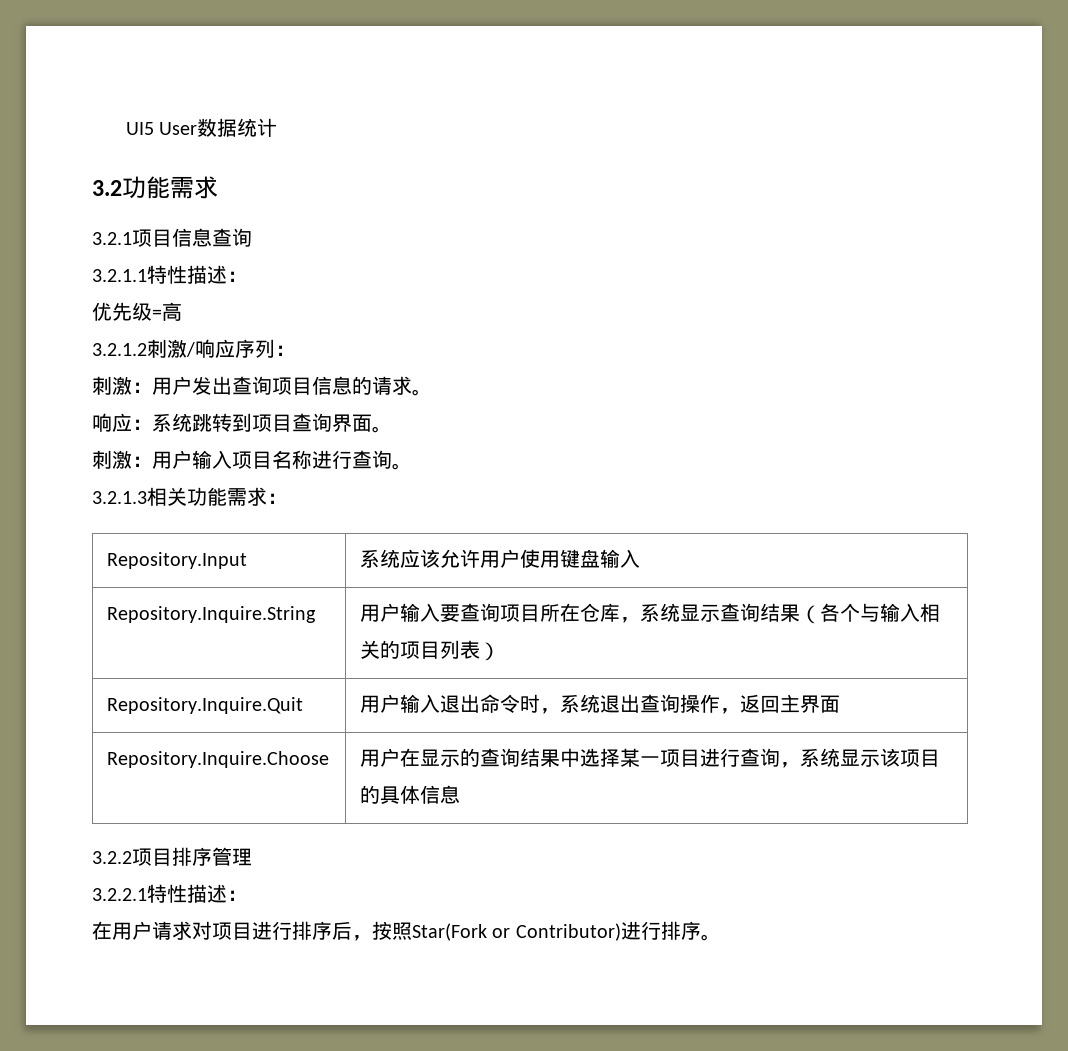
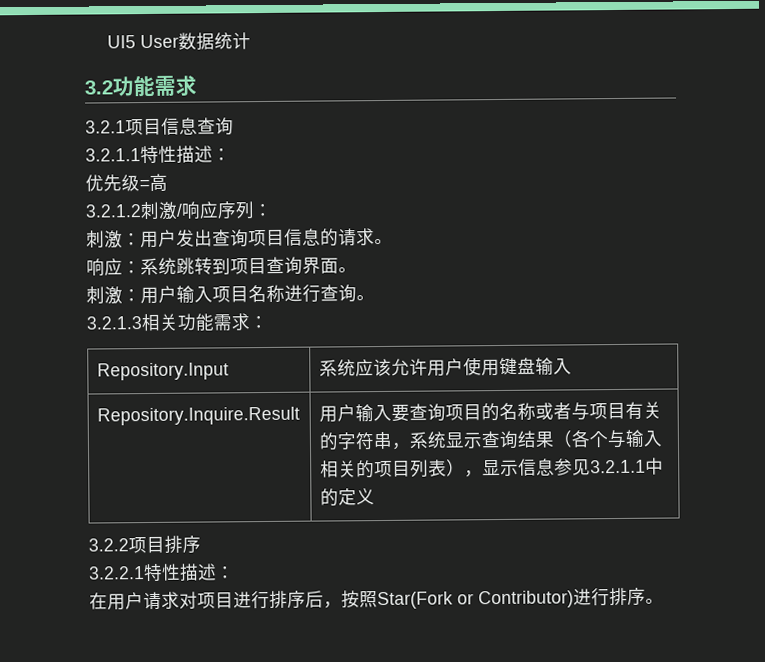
[107,606,317,623] Repository.Inquire.String -> [96,406,300,426] Repository.Inquire.Result
[540,603,621,622] 所在仓库 -> [480,401,662,422] [318,431,393,451] 的名称或者与项目有关的字符串
[107,697,304,714] [360,694,841,714] [107,751,330,768] [360,748,941,768] [360,785,461,804] // Repository.Inquire.Quit | 用户输入退出命令时，系统退出查询操作，返回主界面 // Repository.Inquire.Choose | 用户在显示的查询结果中选择某一项目进行查询，系统显示该项目的具体信息 -> [463,457,664,478] [319,488,375,507] ，显示信息参见3.2.1.1中的定义
[212,847,252,866] 管理 -> (201, 544) none

